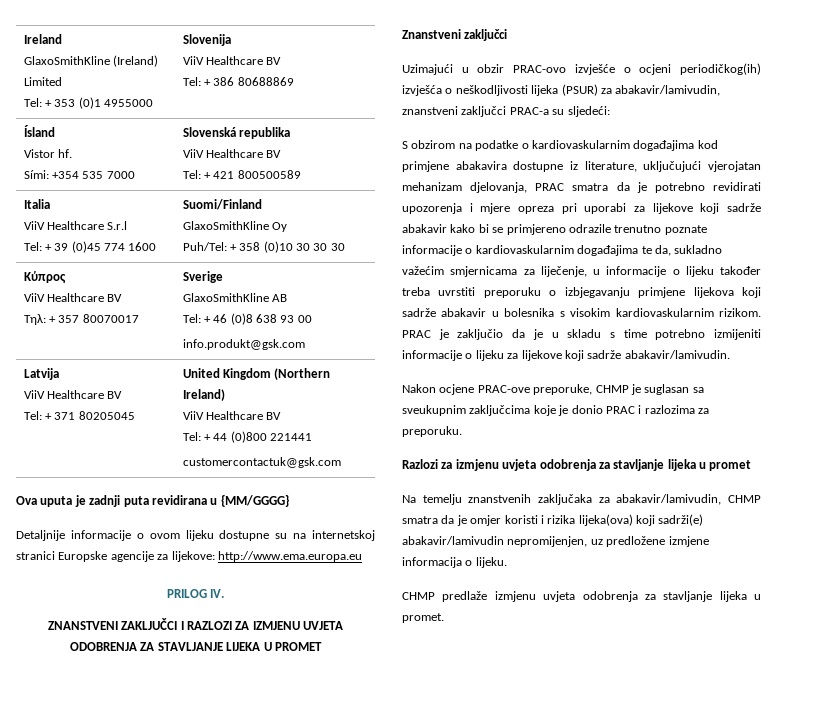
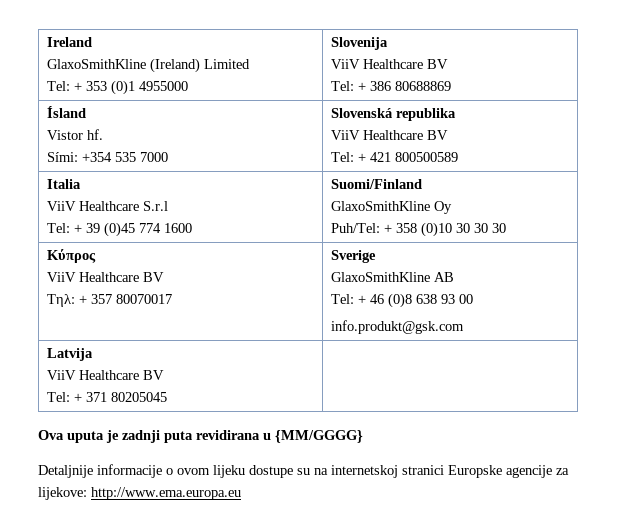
[182,368,331,380] [182,389,225,401] [182,411,282,420] [182,431,313,443] [182,457,341,468] United Kingdom (Northern Ireland) // ViiV Healthcare BV // Tel: + 44 (0)800 221441 // customercontactuk@gsk.com -> (167, 397) none
[219,530,270,541] dostupne -> [249,465,293,478] dostupe
[166,589,225,598] [47,618,344,630] [70,642,322,651] [402,29,508,41] [402,63,761,75] [402,84,721,96] [402,106,610,117] [402,140,718,151] [402,161,761,172] [402,182,761,193] [402,203,761,214] [402,224,707,235] [402,245,723,256] [402,266,761,277] [402,287,761,298] [402,308,761,317] [402,329,761,340] [402,350,730,361] [402,384,704,395] [402,405,709,416] [402,426,462,437] [402,459,752,471] [402,494,761,505] [402,514,704,526] [402,536,709,547] [402,557,507,568] [402,591,761,602] [402,613,444,623] // PRILOG IV. // ZNANSTVENI ZAKLJUČCI I RAZLOZI ZA IZMJENU UVJETA ODOBRENJA ZA STAVLJANJE LIJEKA U PROMET // Znanstveni zaključci // Uzimajući u obzir PRAC-ovo izvješće o ocjeni periodičkog(ih) izvješća o neškodljivosti lijeka (PSUR) za abakavir/lamivudin, znanstveni zaključci PRAC-a su sljedeći: // S obzirom na podatke o kardiovaskularnim događajima kod primjene abakavira dostupne iz literature, uključujući vjerojatan mehanizam djelovanja, PRAC smatra da je potrebno revidirati upozorenja i mjere opreza pri uporabi za lijekove koji sadrže abakavir kako bi se primjereno odrazile trenutno poznate informacije o kardiovaskularnim događajima te da, sukladno važećim smjernicama za liječenje, u informacije o lijeku također treba uvrstiti preporuku o izbjegavanju primjene lijekova koji sadrže abakavir u bolesnika s visokim kardiovaskularnim rizikom. PRAC je zaključio da je u skladu s time potrebno izmijeniti informacije o lijeku za lijekove koji sadrže abakavir/lamivudin. // Nakon ocjene PRAC-ove preporuke, CHMP je suglasan sa sveukupnim zaključcima koje je donio PRAC i razlozima za preporuku. // Razlozi za izmjenu uvjeta odobrenja za stavljanje lijeka u promet // Na temelju znanstvenih zaključaka za abakavir/lamivudin, CHMP smatra da je omjer koristi i rizika lijeka(ova) koji sadrži(e) abakavir/lamivudin nepromijenjen, uz predložene izmjene informacija o lijeku. // CHMP predlaže izmjenu uvjeta odobrenja za stavljanje lijeka u promet. -> (241, 493) none

